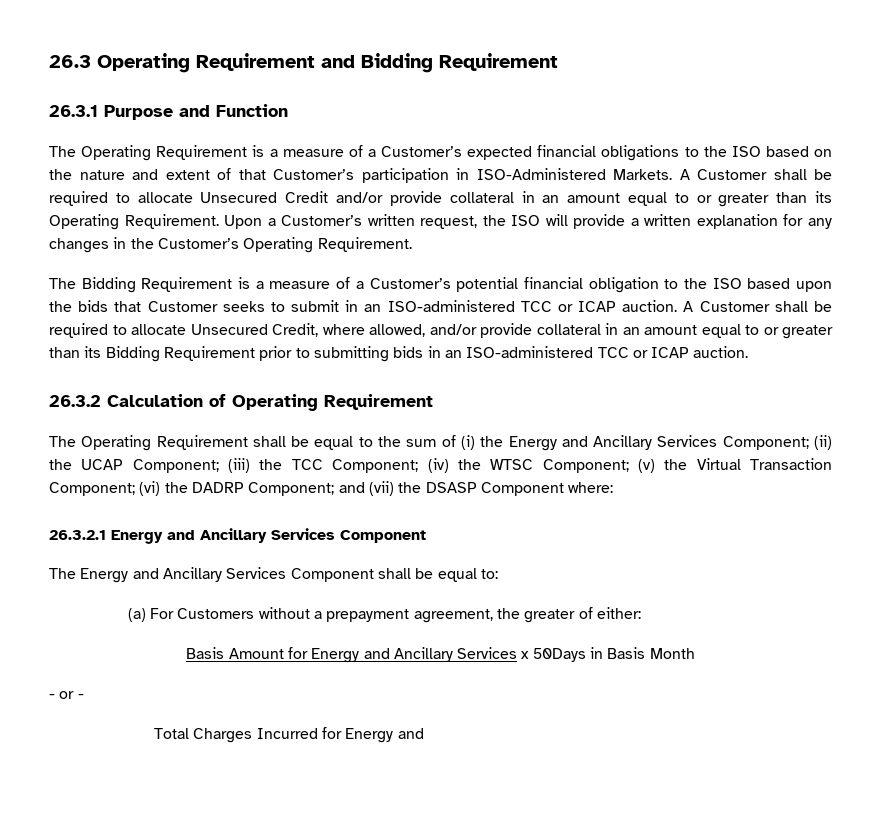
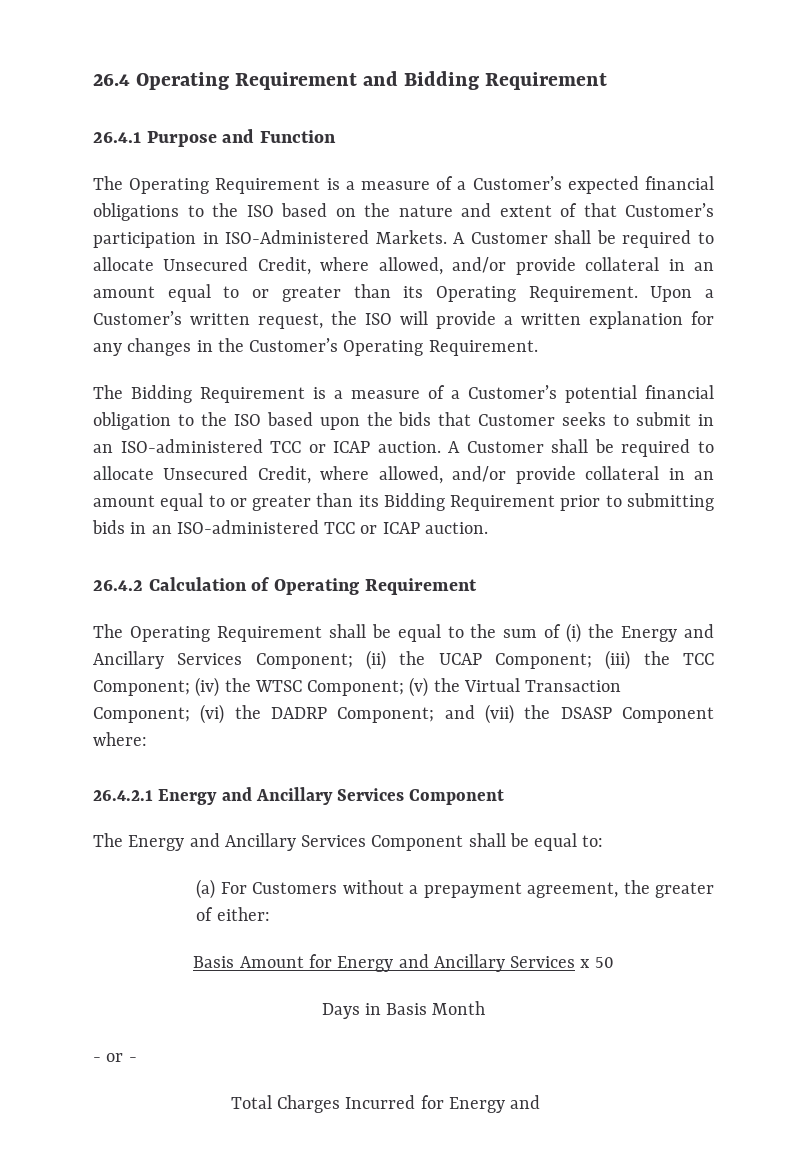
[49,55,91,68] 26.3 -> [93,73,130,86] 26.4
[49,105,98,117] 26.3.1 -> [93,132,141,143] 26.4.1
[285,191,329,203] Credit -> [257,257,443,275] Credit, where allowed,
[49,395,101,407] 26.3.2 -> [93,580,143,591] 26.4.2
[49,530,106,540] 26.3.2.1 -> [93,790,153,801] 26.4.2.1
[532,648,586,662] 50Days -> [594,957,614,968] [321,1003,360,1019] 50 // Days

